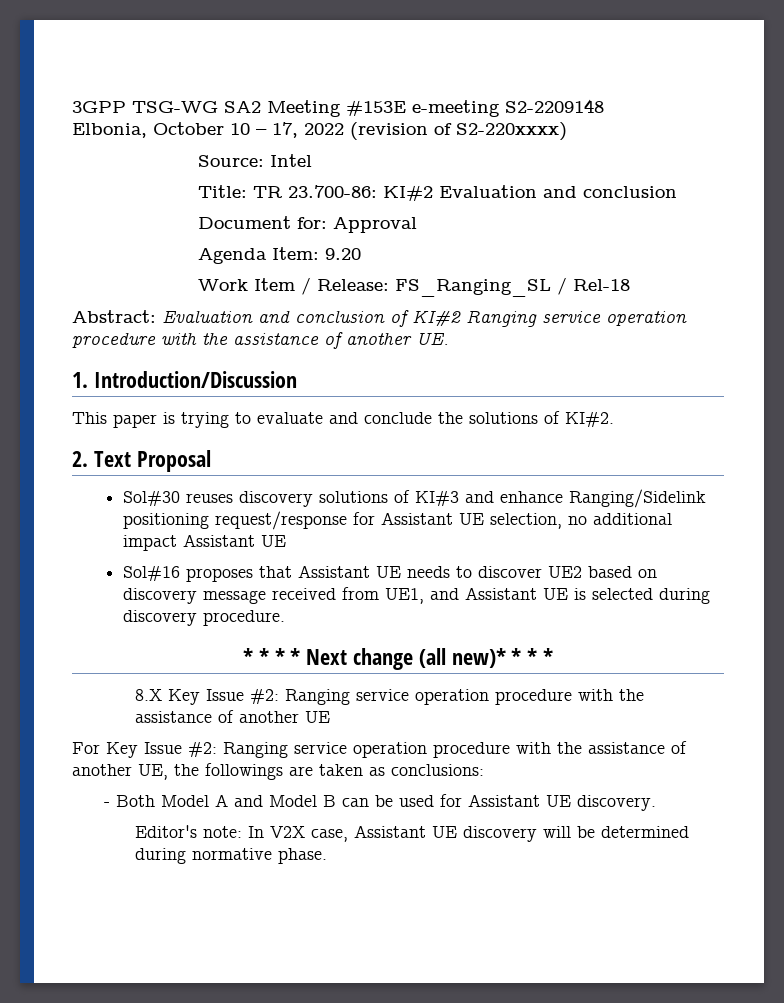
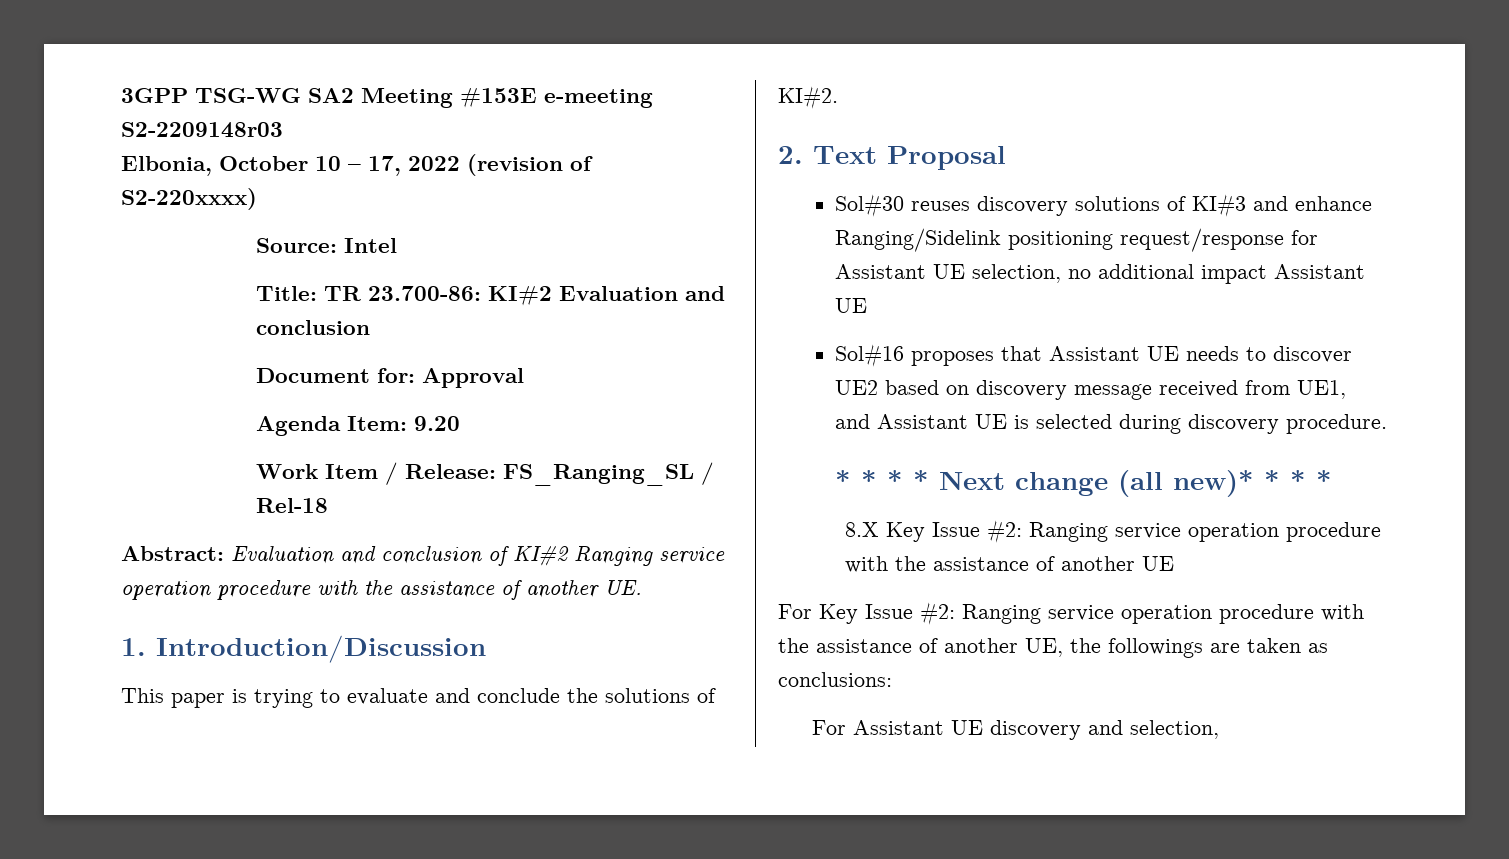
[505,99,604,113] S2-2209148 -> [121,122,283,138] S2-2209148r03
[103,794,656,811] [135,825,690,842] [135,848,328,864] - Both Model A and Model B can be used for Assistant UE discovery. // Editor's note: In V2X case, Assistant UE discovery will be determined during normative phase. -> [811,720,1219,740] For Assistant UE discovery and selection,

